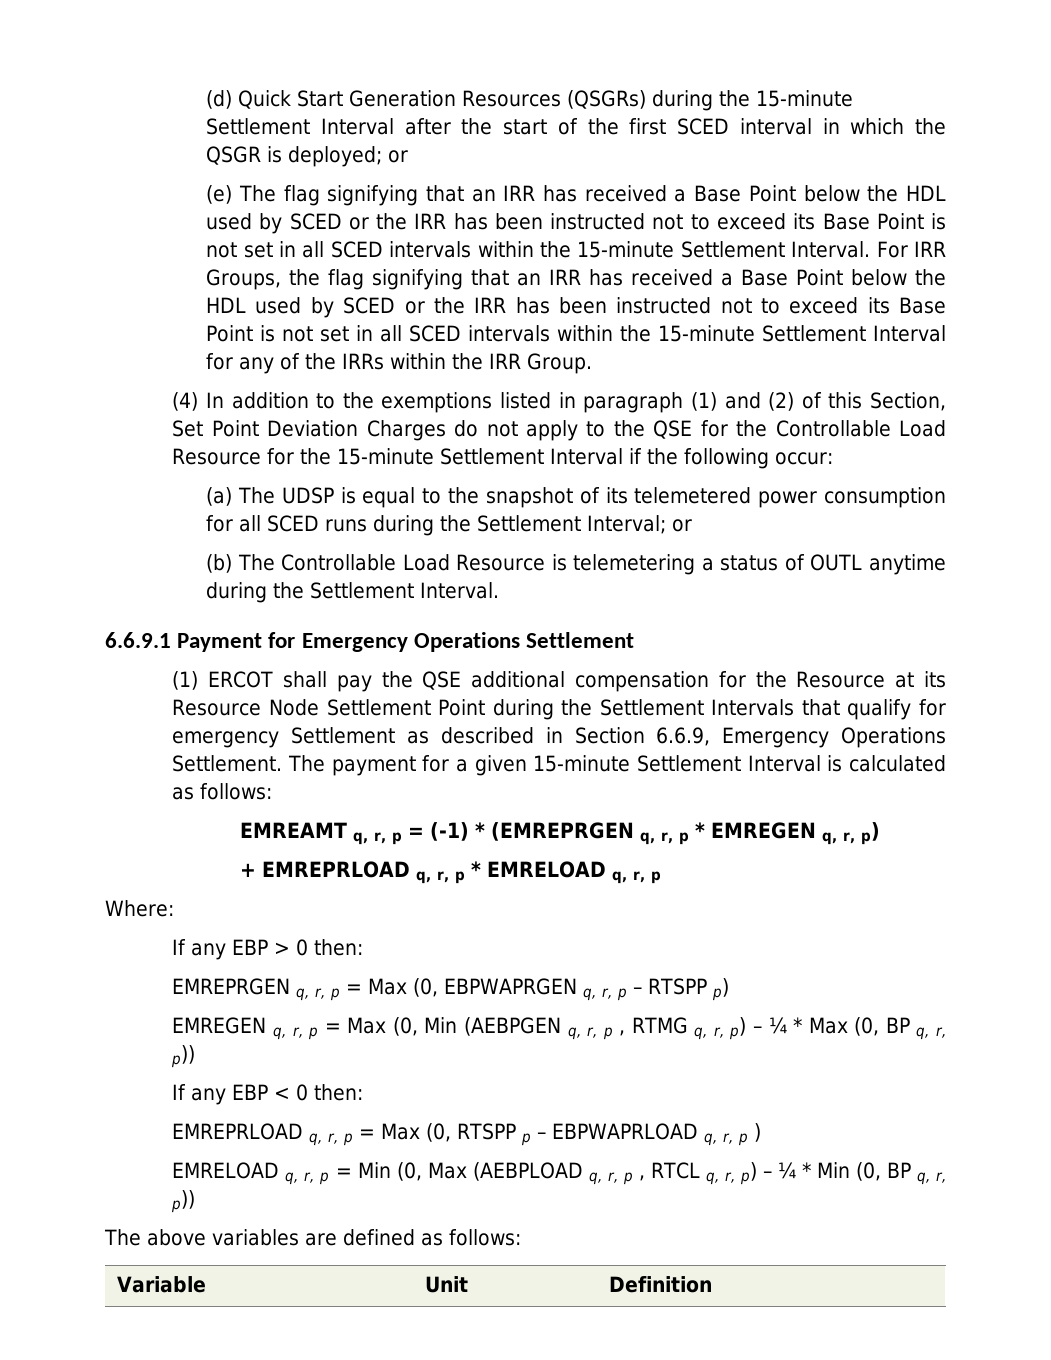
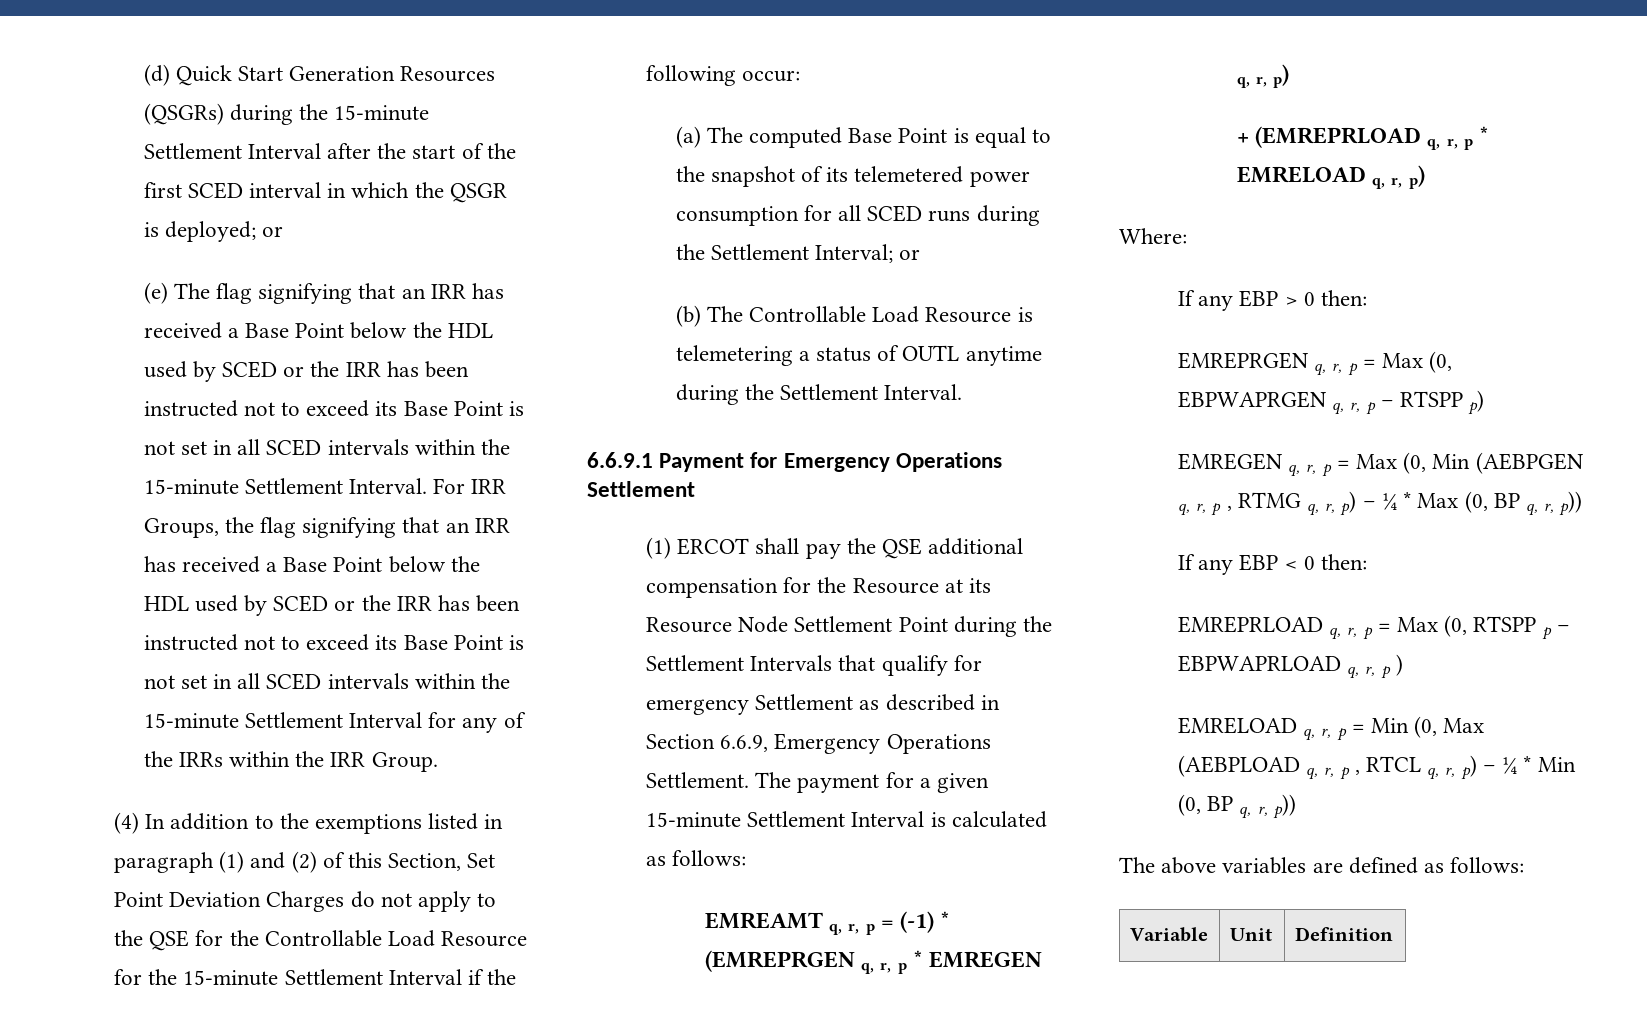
[281,487,334,504] UDSP -> [748,127,948,148] computed Base Point
[261,861,410,878] EMREPRLOAD -> [1255,126,1422,148] (EMREPRLOAD
[650,871,661,884] p -> [1408,165,1425,189] p)

